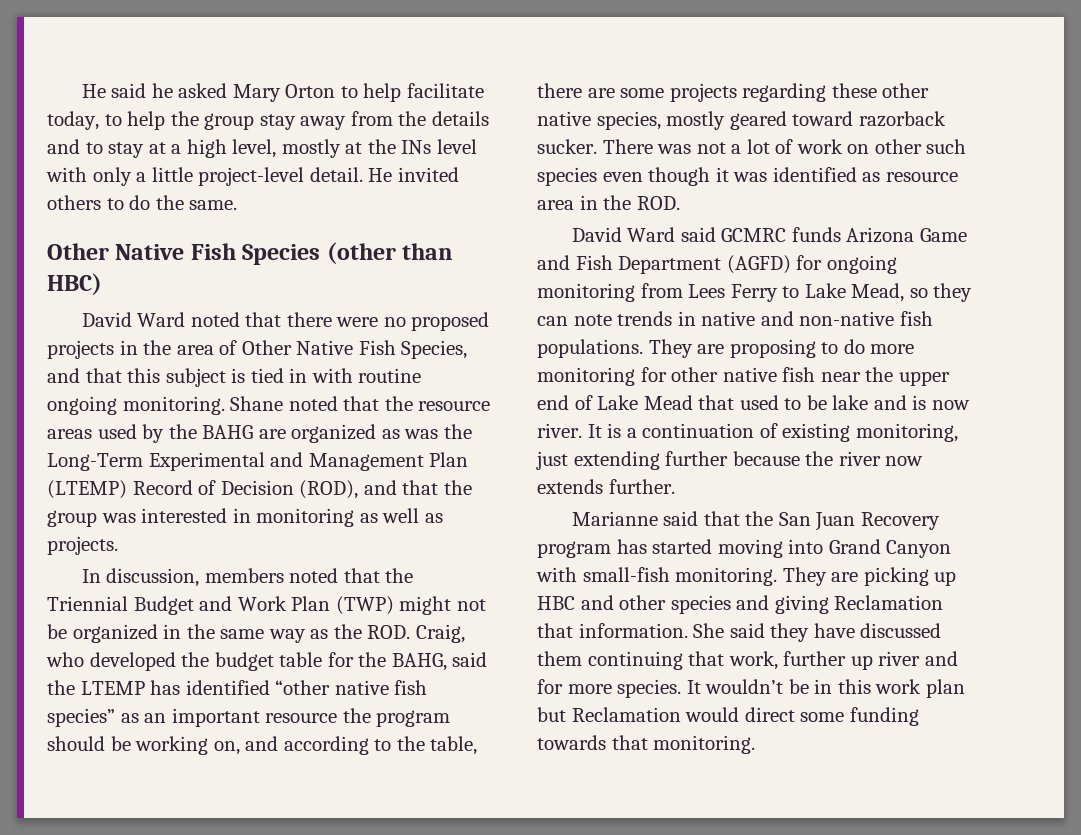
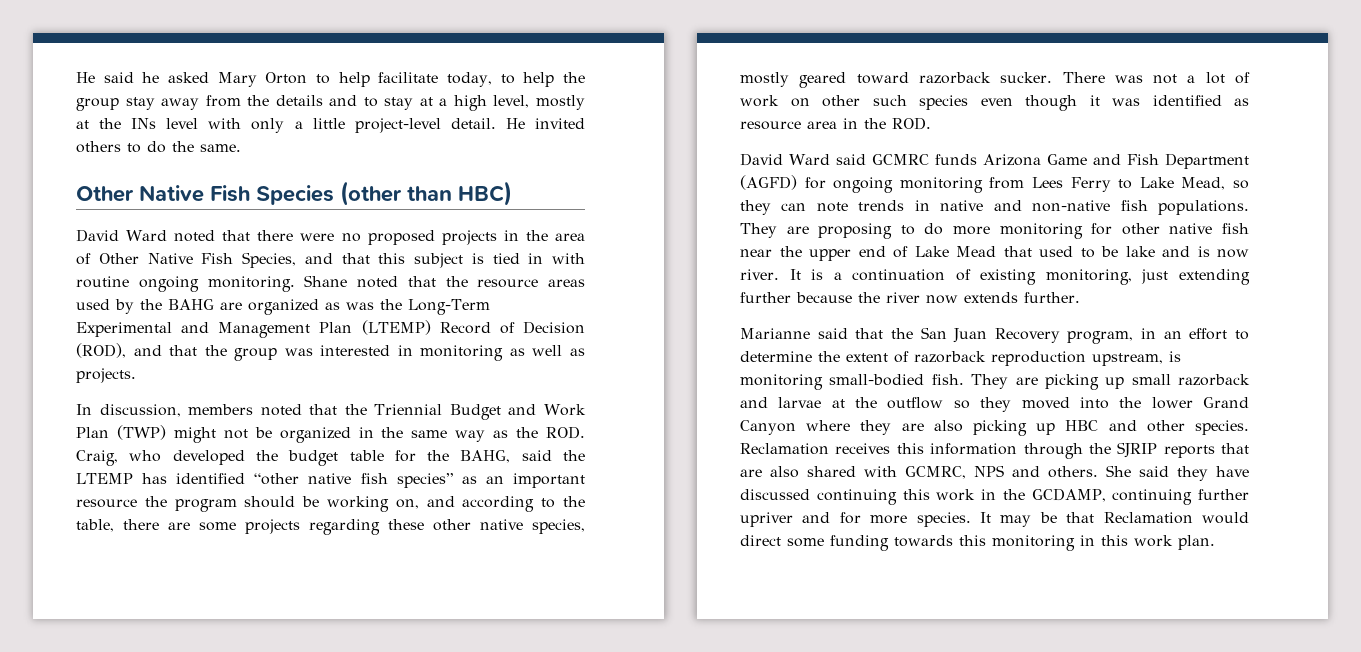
[537,539,952,558] [536,567,859,586] program has started moving into Grand Canyon with small-fish monitoring. They are -> [1067,328,1249,344] [740,351,1181,366] [740,374,1250,390] [740,397,1249,412] [740,420,963,435] program, in an effort to determine the extent of razorback reproduction upstream, is monitoring small-bodied fish. They are picking up small razorback and larvae at the outflow so they moved into the lower Grand Canyon where they are also
[670,595,944,614] [537,623,688,638] species and giving Reclamation that information. -> [1195,420,1249,435] [740,442,1249,459] [740,465,1098,479] species. Reclamation receives this information through the SJRIP reports that are also shared with GCMRC, NPS and others.
[537,651,921,670] them continuing that work, further up river -> [816,488,1249,505] [740,512,793,527] continuing this work in the GCDAMP, continuing further upriver
[705,679,965,698] [537,707,566,722] wouldn’t be in this work plan but -> [1000,512,1095,527] may be that
[611,735,756,754] that monitoring. -> [959,535,1215,551] this monitoring in this work plan.

